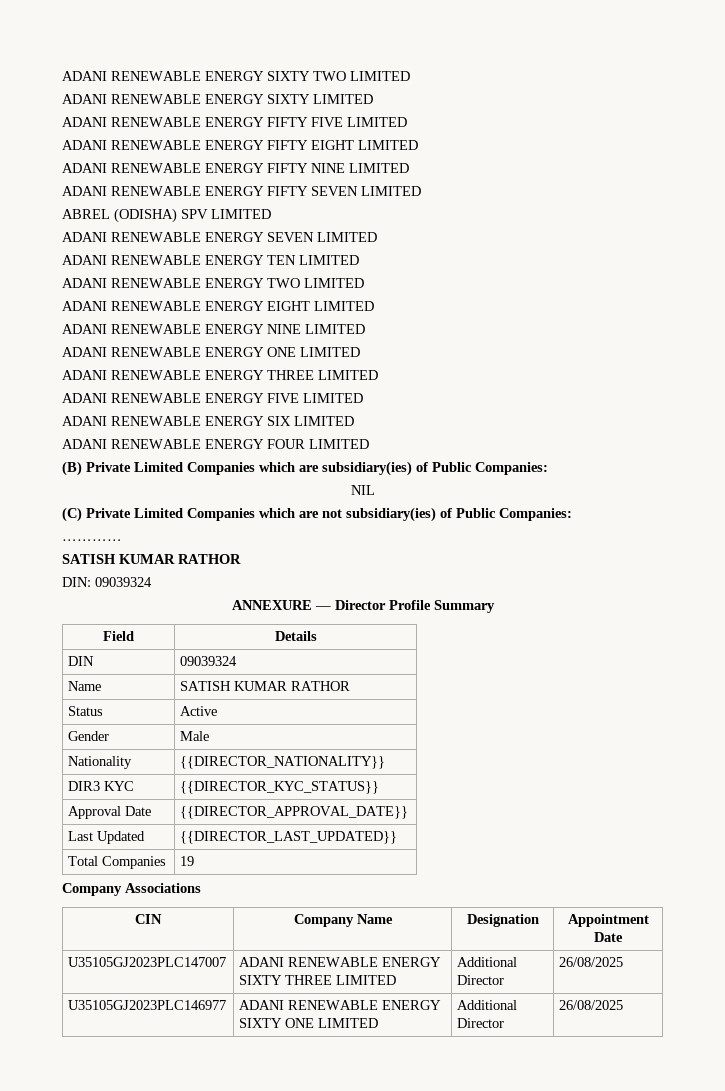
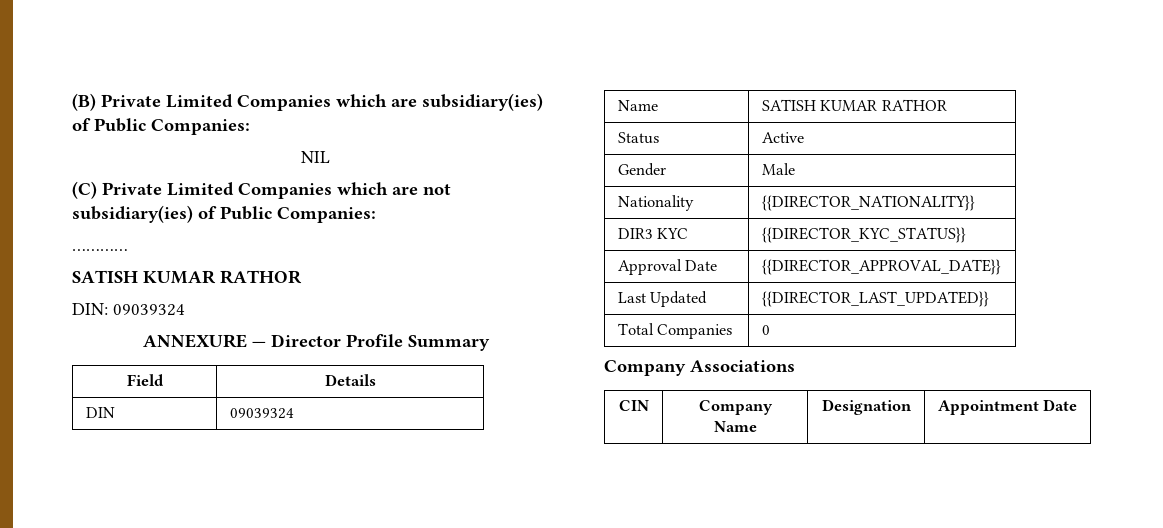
[62,71,410,81] [62,94,373,104] [62,117,407,127] [62,140,418,150] [62,163,409,173] [62,186,421,196] [62,208,271,223] [62,232,377,242] [62,255,359,265] [62,278,364,288] [62,301,374,311] [62,324,365,334] [62,347,360,357] [62,370,378,380] [62,393,363,403] [62,416,354,426] [62,439,369,449] ADANI RENEWABLE ENERGY SIXTY TWO LIMITED // ADANI RENEWABLE ENERGY SIXTY LIMITED // ADANI RENEWABLE ENERGY FIFTY FIVE LIMITED // ADANI RENEWABLE ENERGY FIFTY EIGHT LIMITED // ADANI RENEWABLE ENERGY FIFTY NINE LIMITED // ADANI RENEWABLE ENERGY FIFTY SEVEN LIMITED // ABREL (ODISHA) SPV LIMITED // ADANI RENEWABLE ENERGY SEVEN LIMITED // ADANI RENEWABLE ENERGY TEN LIMITED // ADANI RENEWABLE ENERGY TWO LIMITED // ADANI RENEWABLE ENERGY EIGHT LIMITED // ADANI RENEWABLE ENERGY NINE LIMITED // ADANI RENEWABLE ENERGY ONE LIMITED // ADANI RENEWABLE ENERGY THREE LIMITED // ADANI RENEWABLE ENERGY FIVE LIMITED // ADANI RENEWABLE ENERGY SIX LIMITED // ADANI RENEWABLE ENERGY FOUR LIMITED // -> (72, 102) none
[180,856,195,866] 19 -> [761,325,770,335] 0
[68,957,227,967] [239,957,442,967] [239,975,397,985] [457,957,518,967] [457,975,505,985] [559,957,624,967] [68,1000,227,1010] [239,1000,442,1010] [239,1018,379,1028] [457,1000,518,1010] [457,1018,505,1028] [559,1000,624,1010] // U35105GJ2023PLC147007 | ADANI RENEWABLE ENERGY SIXTY THREE LIMITED | Additional Director | 26/08/2025 // U35105GJ2023PLC146977 | ADANI RENEWABLE ENERGY SIXTY ONE LIMITED | Additional Director | 26/08/2025 -> (1078, 405) none

